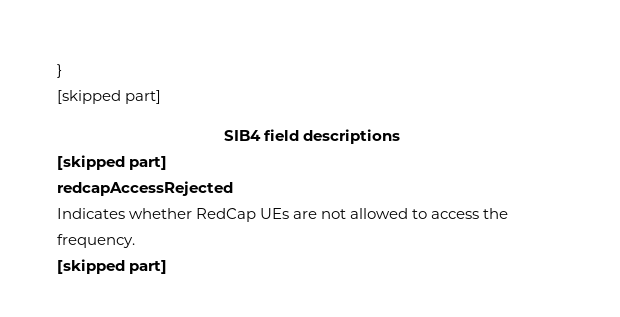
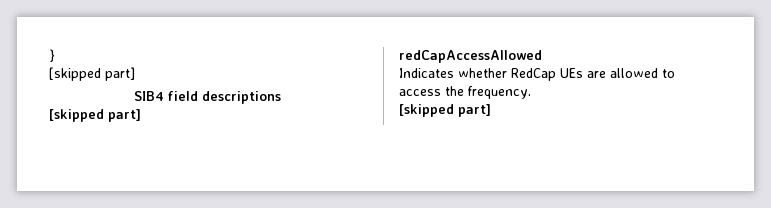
[57,181,233,196] redcapAccessRejected -> [399,50,542,63] redCapAccessAllowed
[321,209,347,219] not -> (606, 74) none

